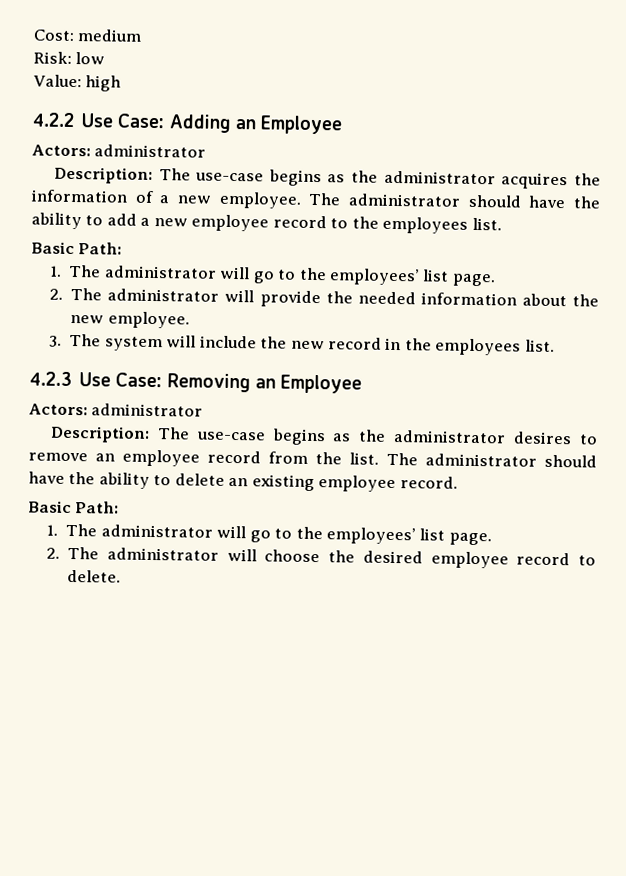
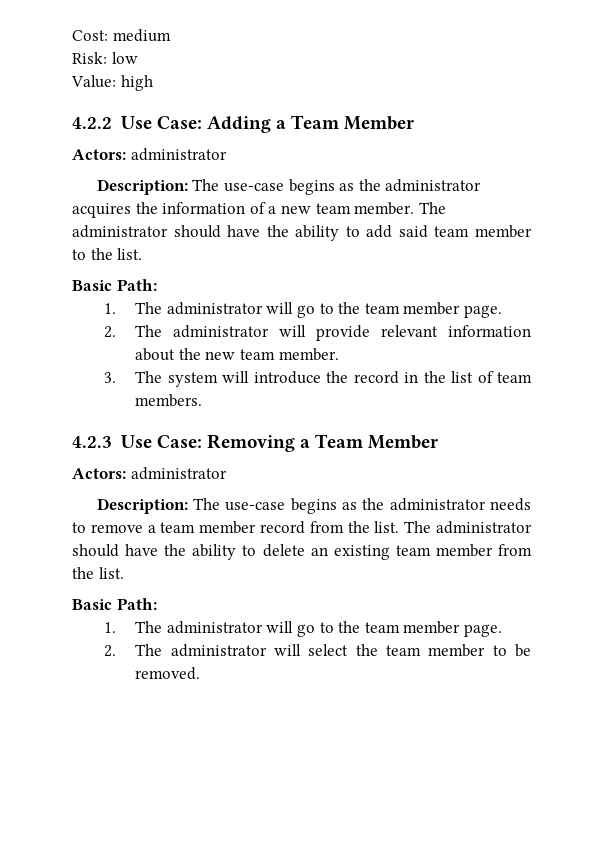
[234,115,342,135] an Employee -> [275,115,415,130] a Team Member
[218,191,302,209] employee. -> [315,202,415,215] team member.
[140,214,469,234] a new employee record to the employees -> [398,225,532,238] [72,248,113,260] said team member to the
[329,268,450,286] employees’ list -> [364,302,461,315] team member
[325,291,416,305] the needed -> [381,325,439,337] relevant
[107,311,190,329] employee. -> [239,348,339,361] team member.
[199,335,555,356] include the new record in the employees list. -> [253,371,532,384] [135,394,203,407] introduce the record in the list of team members.
[254,374,362,394] [29,403,204,417] [49,425,573,446] an Employee // Actors: administrator // Description: The use-case begins as the administrator desires -> [299,434,439,449] [72,467,227,480] [96,498,531,514] a Team Member // Actors: administrator // Description: The use-case begins as the administrator needs
[95,449,200,467] an employee -> [147,521,257,534] a team member
[318,475,458,493] [28,500,120,514] [46,523,492,546] [46,546,596,569] [67,569,122,583] employee record. // Basic Path: // 1. The administrator will go to the employees’ list page. // 2. The administrator will choose the desired employee record to delete. -> [395,544,532,557] [72,567,124,579] [72,598,157,610] [103,621,502,637] [103,644,531,657] [135,667,201,680] team member from the list. // Basic Path: // 1. The administrator will go to the team member page. // 2. The administrator will select the team member to be removed.

